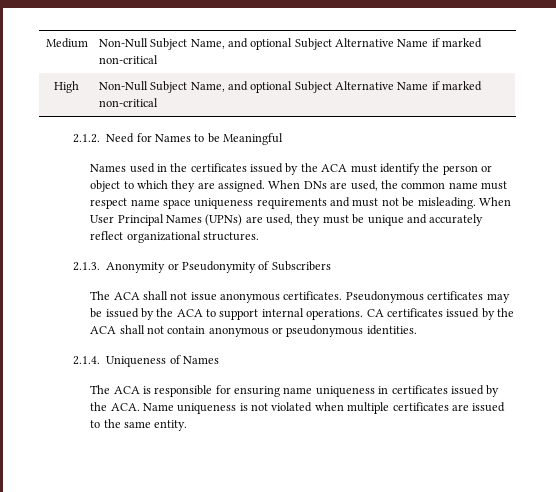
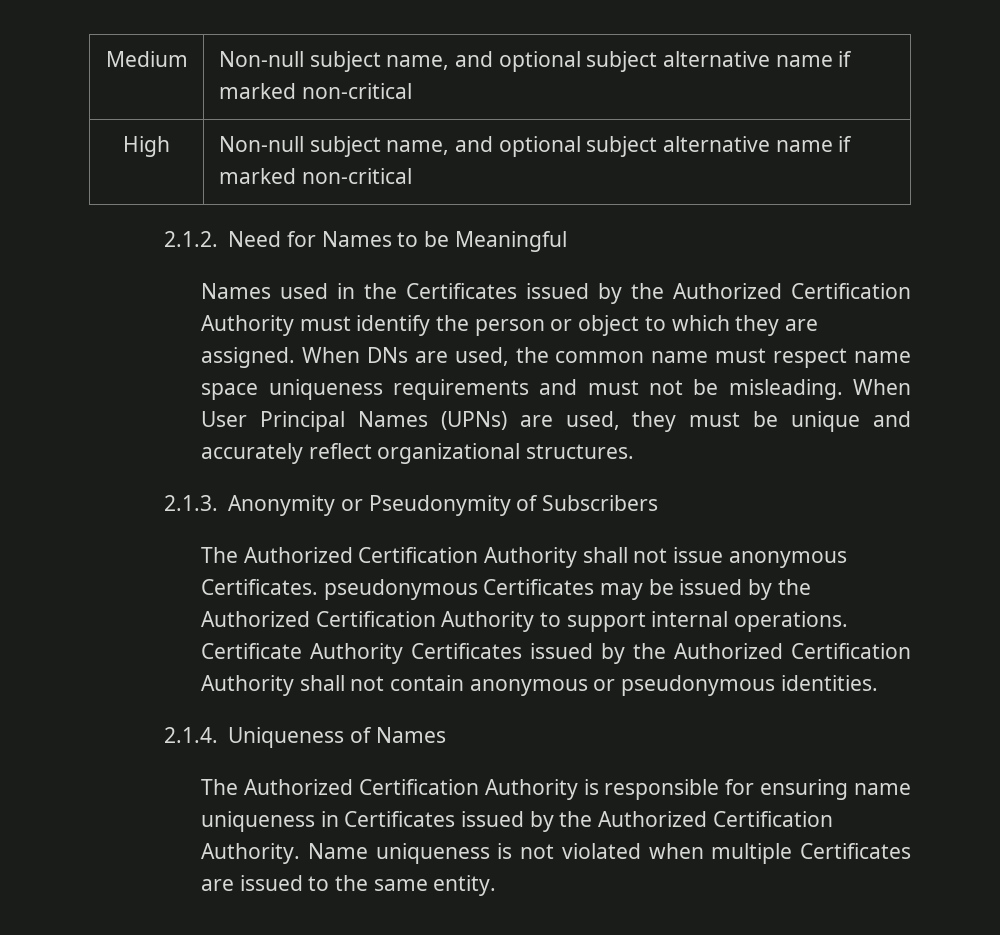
[98,38,483,50] [98,55,158,64] [54,81,79,93] [98,81,429,93] Non-Null Subject Name, and optional Subject Alternative Name if marked non-critical // High | Non-Null Subject Name, and optional Subject Alternative Name -> [218,51,853,72] [218,83,412,99] [123,136,170,157] [218,136,833,157] Non-null subject name, and optional subject alternative name if marked non-critical // High | Non-null subject name, and optional subject alternative name
[190,163,348,175] certificates issued by the ACA -> [406,283,911,304] [201,315,295,336] Certificates issued by the Authorized Certification Authority
[113,292,140,300] ACA -> [243,547,578,568] Authorized Certification Authority
[283,291,484,303] certificates. Pseudonymous certificates -> [201,579,595,600] Certificates. pseudonymous Certificates
[176,309,203,317] ACA -> [201,611,535,632] Authorized Certification Authority
[366,308,515,320] [90,326,117,334] CA certificates issued by the ACA -> [201,643,912,664] [201,675,295,696] Certificate Authority Certificates issued by the Authorized Certification Authority
[113,386,140,394] ACA -> [243,779,578,800] Authorized Certification Authority
[391,385,500,397] [90,402,140,411] certificates issued by the ACA. -> [344,811,833,832] [201,843,301,864] Certificates issued by the Authorized Certification Authority.
[392,402,449,411] certificates -> [799,843,911,859] Certificates

